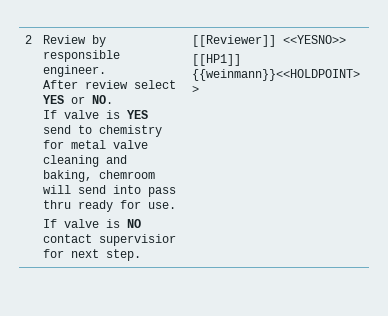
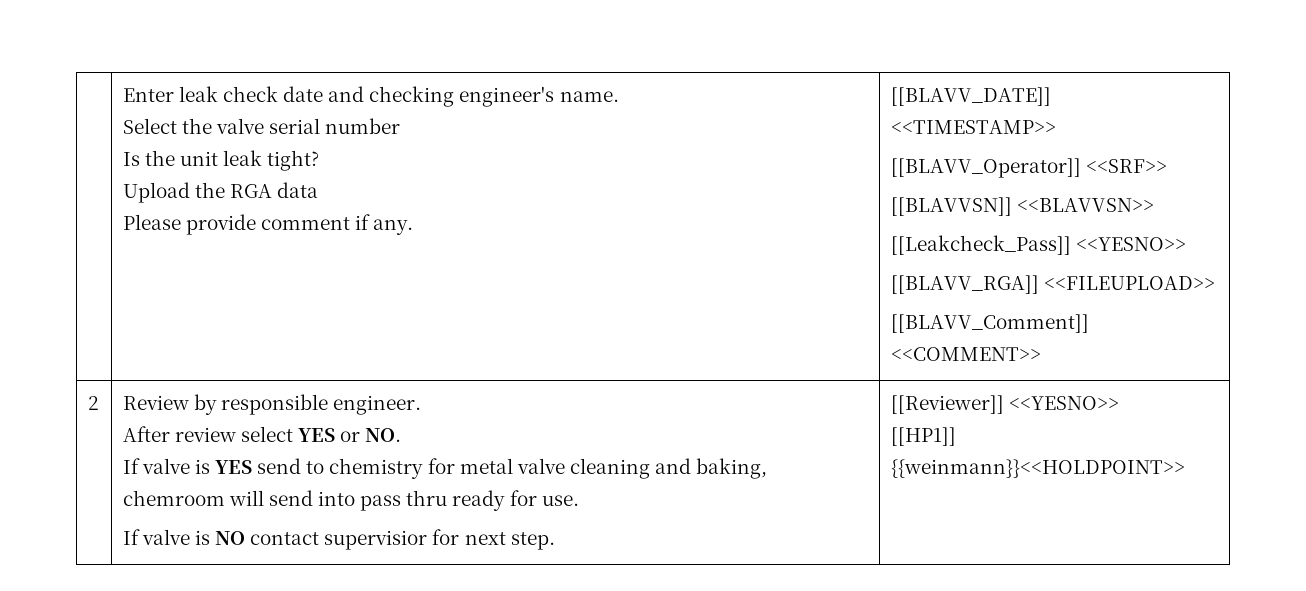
(24, 39) none -> [122,86,619,107] [122,118,401,134] [122,150,320,171] [122,182,319,203] [122,214,414,235] [890,87,1051,106] [890,120,1056,134] [890,158,1167,178] [890,197,1154,216] [890,235,1186,255] [890,275,1215,294] [890,314,1089,333] [890,347,1041,361] | Enter leak check date and checking engineer's name. // Select the valve serial number // Is the unit leak tight? // Upload the RGA data // Please provide comment if any. | [[BLAVV_DATE]] <<TIMESTAMP>> // [[BLAVV_Operator]] <<SRF>> // [[BLAVVSN]] <<BLAVVSN>> // [[Leakcheck_Pass]] <<YESNO>> // [[BLAVV_RGA]] <<FILEUPLOAD>> // [[BLAVV_Comment]] <<COMMENT>> //

